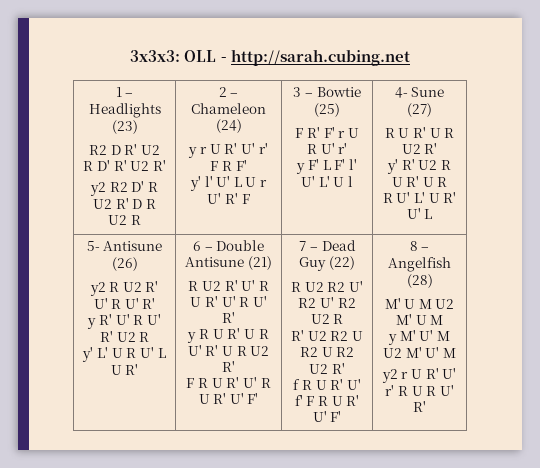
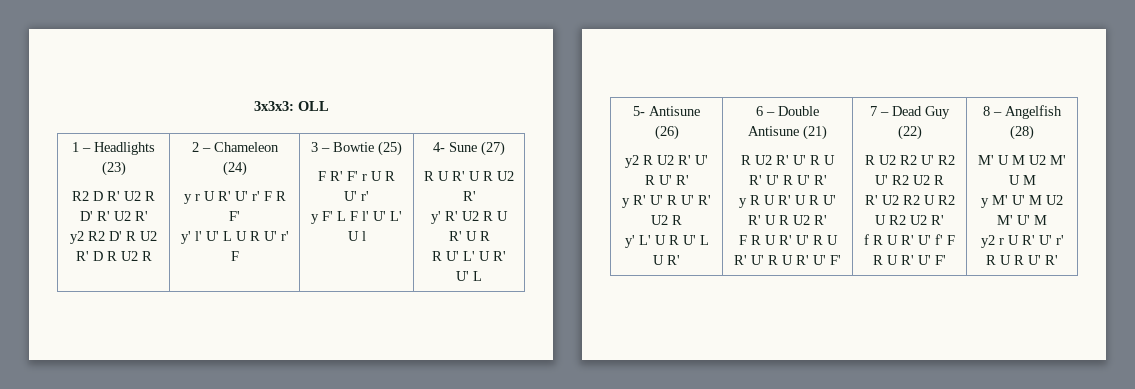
[220,49,410,66] - http://sarah.cubing.net -> (329, 106) none
[260,180,268,187] [207,193,238,204] r U' R' -> [249,231,289,241] R U' r'
[334,159,346,170] F' -> [350,211,358,221] F
(244, 398) none -> [768,255,826,265] R U R' U'

